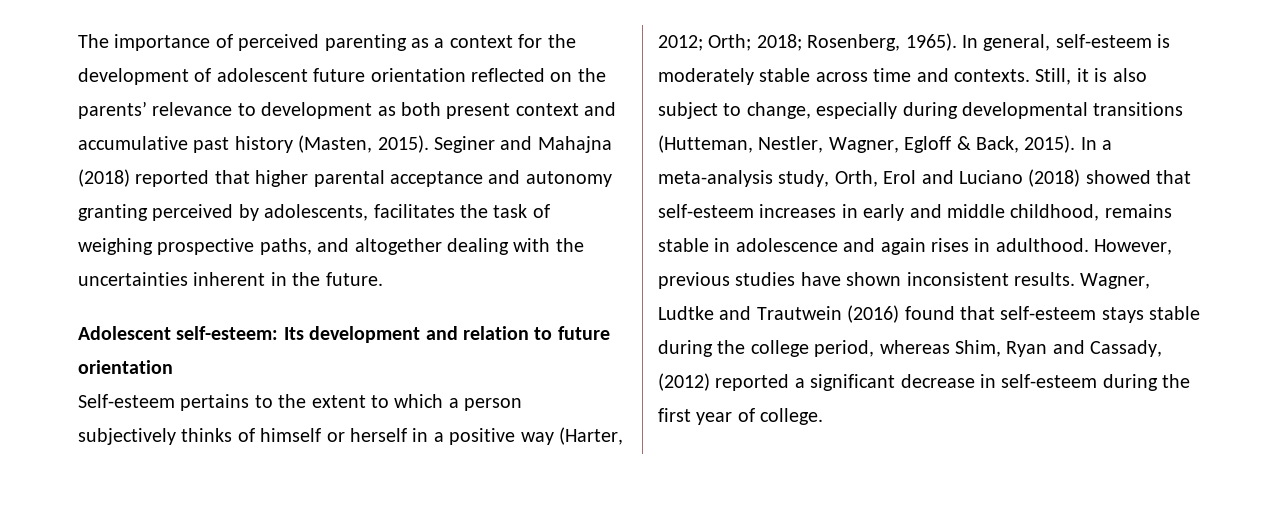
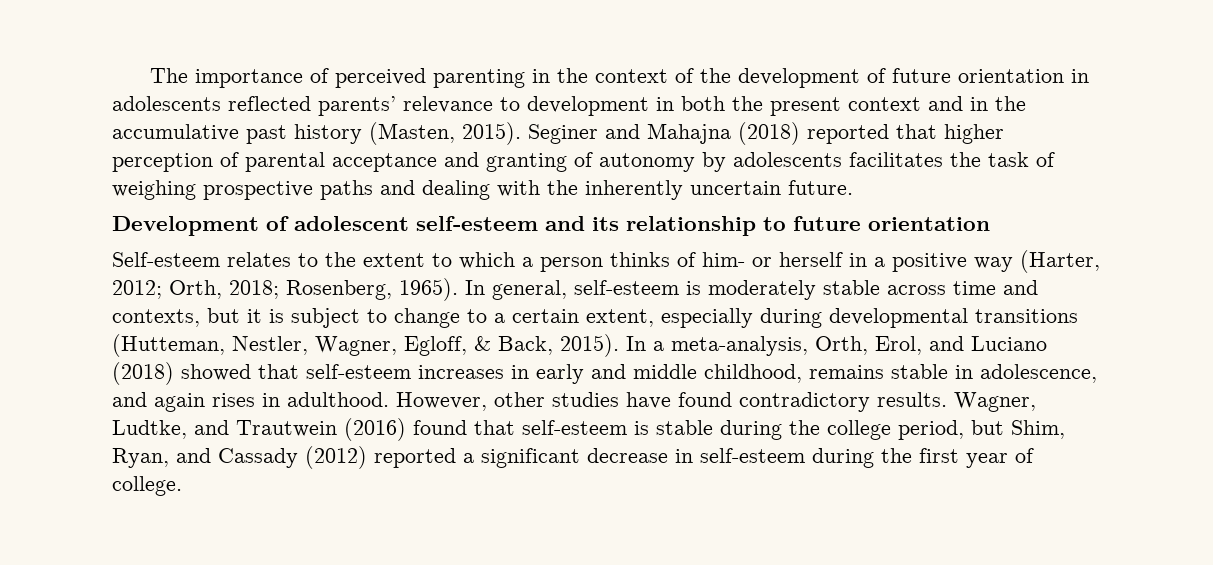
[411,34,543,48] as a context for -> [531,68,694,83] in the context of
[216,68,606,82] adolescent future orientation reflected on the -> [891,68,1089,83] [112,96,311,111] future orientation in adolescents reflected
[377,102,441,116] as both -> [656,96,763,111] in both the
(617, 109) none -> [970,96,1026,111] in the
(309, 178) none -> [112,152,239,172] perception of
[525,171,612,187] [78,204,369,221] autonomy granting perceived by adolescents, -> [486,152,842,172] granting of autonomy by adolescents
[259,238,584,255] [78,272,383,286] [78,326,529,343] paths, and altogether dealing with the uncertainties inherent in the future. // Adolescent self-esteem: Its development and relation -> [320,180,853,200] [112,216,756,236] paths and dealing with the inherently uncertain future. // Development of adolescent self-esteem and its relationship
[180,394,250,411] pertains -> [227,252,291,267] relates
[78,428,176,445] subjectively -> (603, 264) none
[260,428,322,442] himself -> [702,252,745,267] him-
[708,34,752,51] Orth; -> [169,280,222,299] Orth,
[954,68,1072,85] contexts. Still, -> [112,308,240,327] contexts, but
[1112,68,1147,82] also -> (284, 316) none
[746,102,811,119] change, -> [394,308,654,328] change to a certain extent,
[904,136,952,153] Egloff -> [404,336,467,356] Egloff,
[658,170,917,187] meta-analysis study, Orth, Erol -> [671,336,922,356] meta-analysis, Orth, Erol,
[735,238,838,252] adolescence -> [980,364,1097,383] adolescence,
[658,272,730,289] previous -> [494,392,545,407] other
[846,272,1009,286] shown inconsistent -> [678,392,870,412] found contradictory
[658,306,714,320] Ludtke -> [112,420,187,439] Ludtke,
[1101,307,1144,323] stays -> [634,421,649,435] is
[879,340,1163,357] whereas Shim, Ryan and Cassady, -> [971,420,1065,439] [112,448,298,468] but Shim, Ryan, and Cassady

